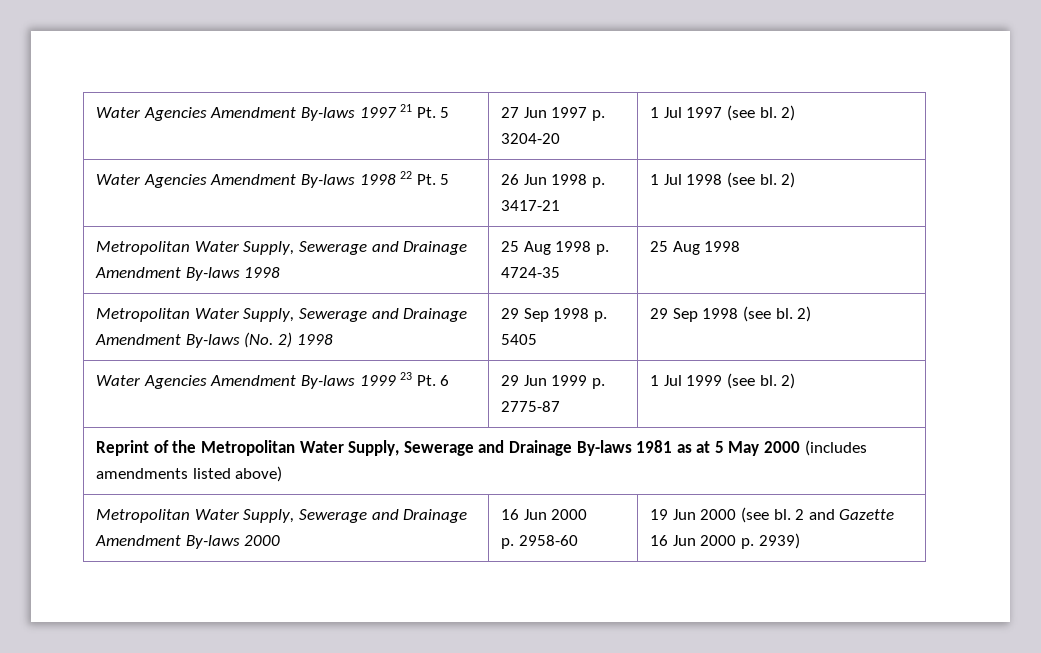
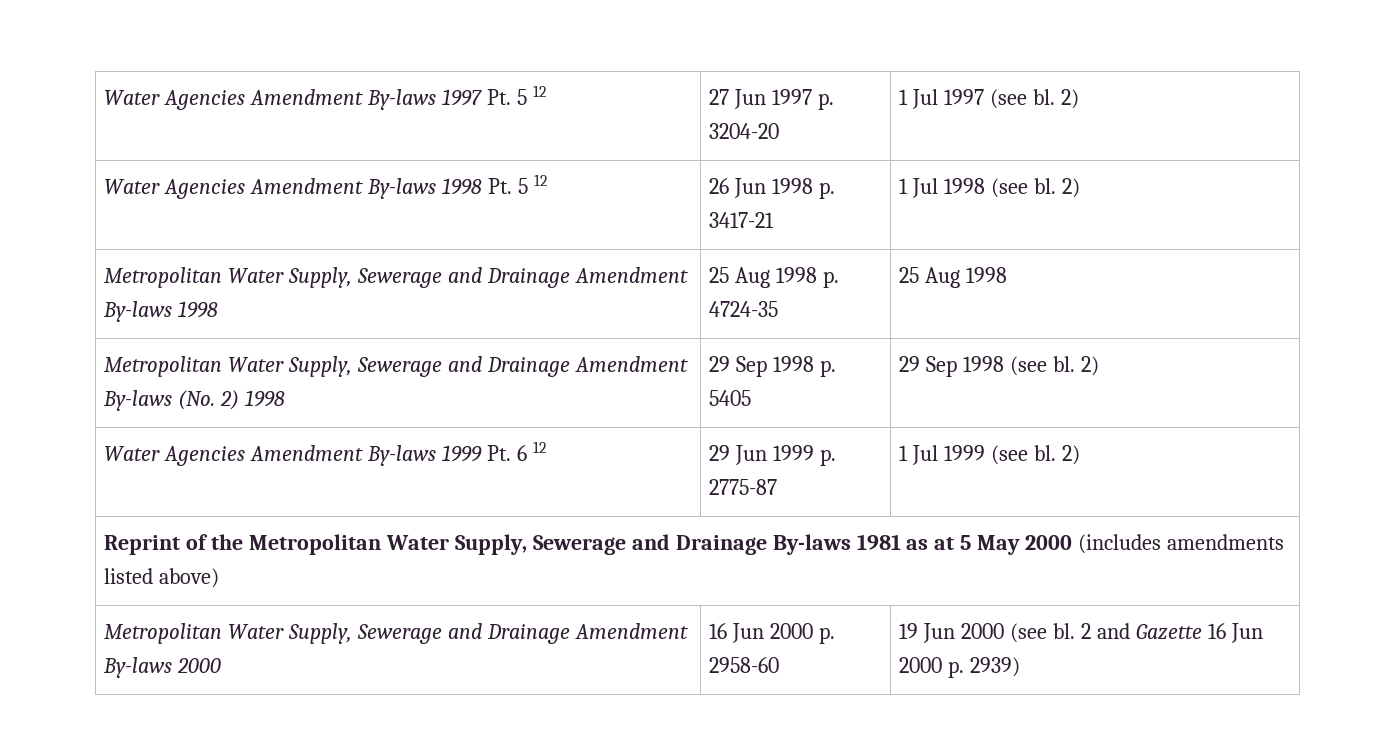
[400,104,450,118] 21 Pt. 5 -> [486,85,547,105] Pt. 5 12
[400,171,450,185] 22 Pt. 5 -> [487,174,548,194] Pt. 5 12
[400,372,413,380] 23 -> (482, 453) none
(450, 380) none -> [532,441,547,453] 12
(588, 514) // -> (813, 631) none

